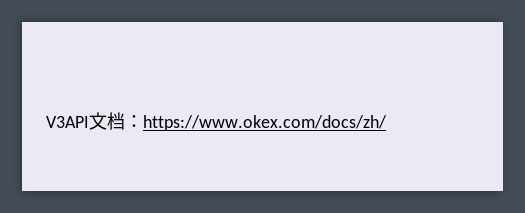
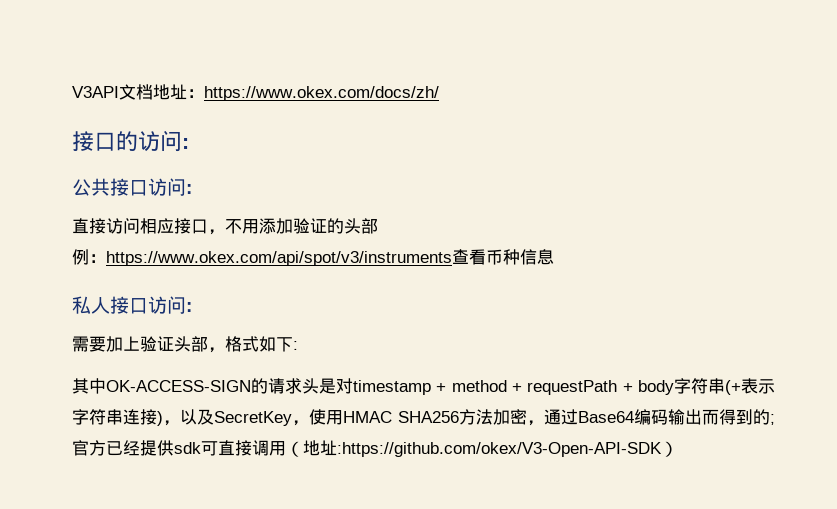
(125, 121) none -> [153,84,187,100] 地址
(387, 123) none -> [72,130,189,152] [72,178,192,196] [72,218,378,235] [72,249,554,266] [72,296,192,314] [72,336,298,353] [72,378,775,395] [72,409,775,426] [72,440,678,457] // 接口的访问: // 公共接口访问: // 直接访问相应接口，不用添加验证的头部 // 例：https://www.okex.com/api/spot/v3/instruments查看币种信息 // 私人接口访问: // 需要加上验证头部，格式如下: // 其中OK-ACCESS-SIGN的请求头是对timestamp + method + requestPath + body字符串(+表示字符串连接)，以及SecretKey，使用HMAC SHA256方法加密，通过Base64编码输出而得到的;官方已经提供sdk可直接调用（地址:https://github.com/okex/V3-Open-API-SDK）

